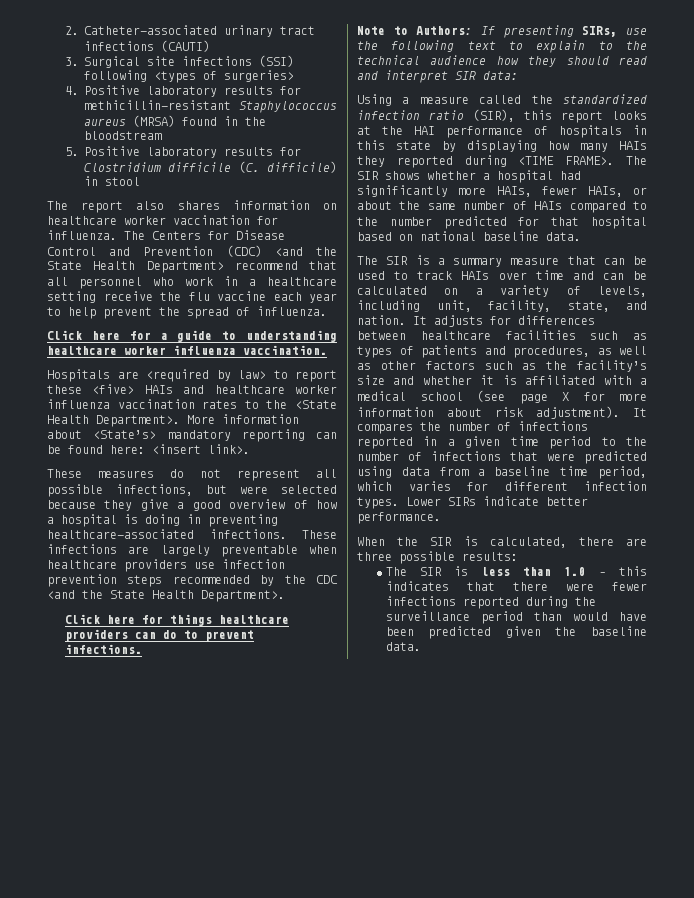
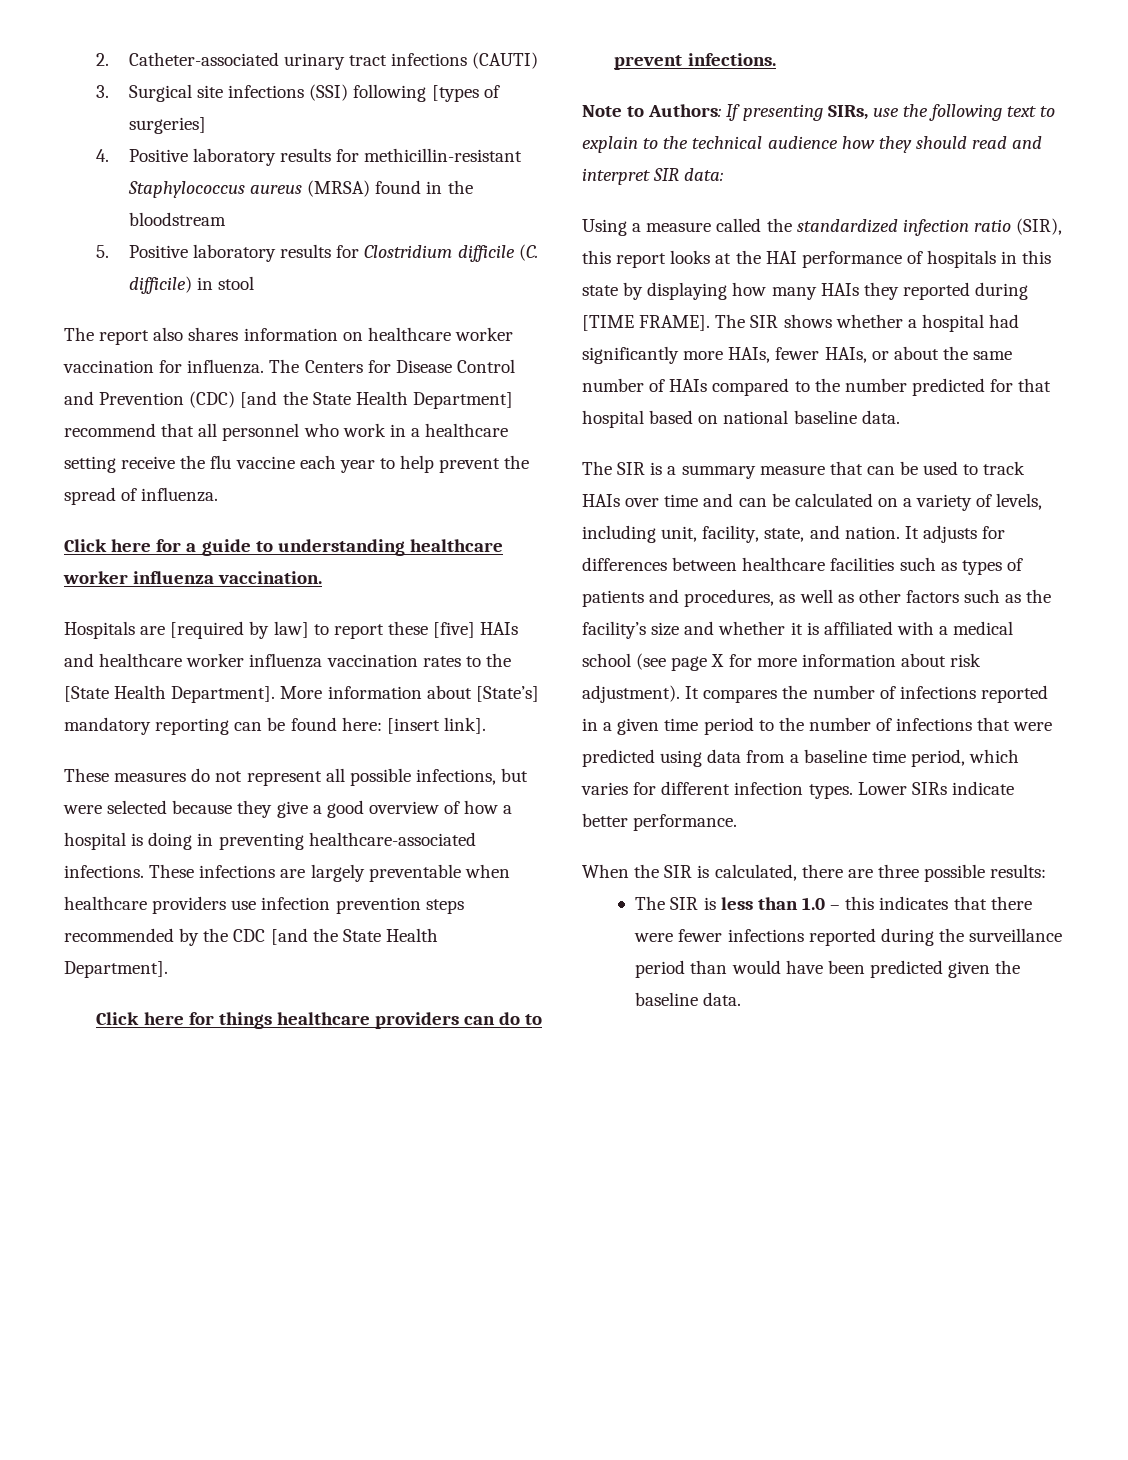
[153,70,294,83] <types of surgeries> -> [431,85,500,102] [128,117,206,134] [types of surgeries]
[274,247,337,256] [47,261,224,273] <and the State Health Department> -> [240,391,513,409] [and the State Health Department]
[146,369,266,382] <required by law> -> [170,621,309,639] [required by law]
[92,384,135,394] <five> -> [433,622,476,638] [five]
[295,400,337,409] [47,415,180,427] <State Health Department>. -> [64,685,276,703] [State Health Department].
[93,430,157,439] <State’s> -> [475,686,539,702] [State’s]
[152,444,250,454] <insert link>. -> [386,717,486,734] [insert link].
[47,590,285,602] <and the State Health Department>. -> [270,928,438,945] [64,961,168,978] [and the State Health Department].
[518,156,615,165] <TIME FRAME>. -> [582,315,711,331] [TIME FRAME].

